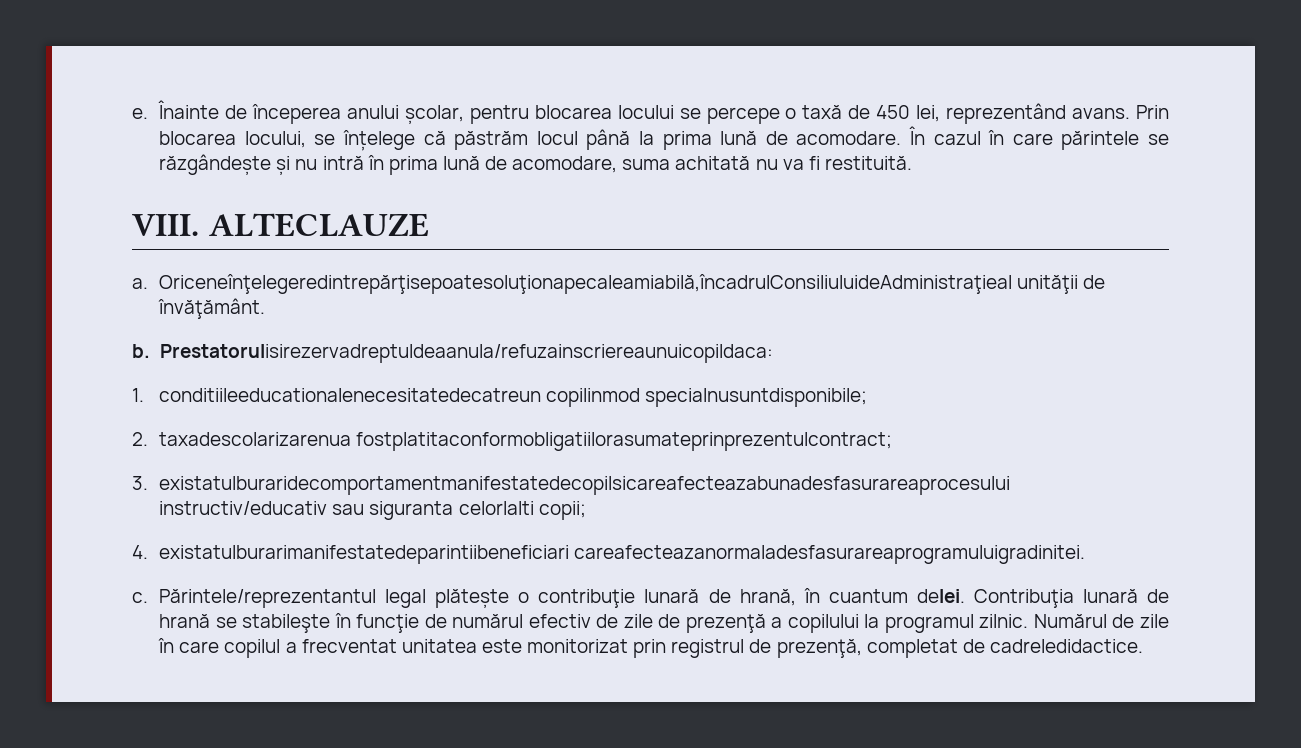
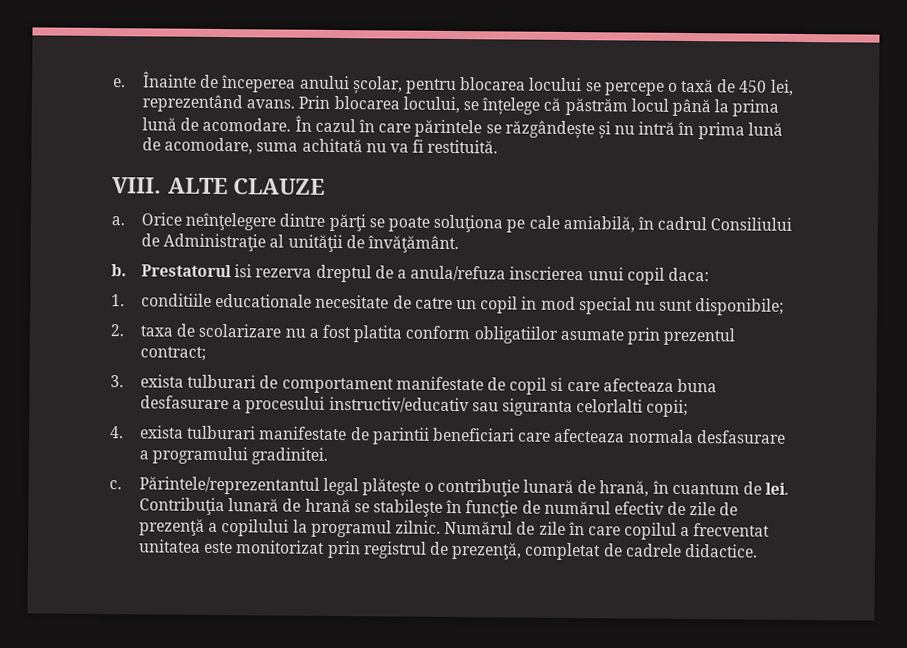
[208,213,429,237] ALTECLAUZE -> [167,177,325,195] ALTE CLAUZE
[159,274,1106,294] [158,298,266,319] [132,344,773,363] [132,388,868,407] [132,432,893,451] [132,476,1011,495] Oriceneînţelegeredintrepărţisepoatesoluţionapecaleamiabilă,încadrulConsiliuluideAdministraţieal unităţii de învăţământ. // b. Prestatorulisirezervadreptuldeaanula/refuzainscriereaunuicopildaca: // 1. conditiileeducationalenecesitatedecatreun copilinmod specialnusuntdisponibile; // 2. taxadescolarizarenua fostplatitaconformobligatiilorasumateprinprezentulcontract; // 3. existatulburaridecomportamentmanifestatedecopilsicareafecteazabunadesfasurareaprocesului -> [141,212,793,233] [141,233,460,254] [111,264,709,285] [111,293,785,316] [110,323,736,346] [140,346,207,361] [110,374,717,395] [140,395,326,414] Orice neînţelegere dintre părţi se poate soluţiona pe cale amiabilă, în cadrul Consiliului de Administraţie al unităţii de învăţământ. // b. Prestatorul isi rezerva dreptul de a anula/refuza inscrierea unui copil daca: // 1. conditiile educationale necesitate de catre un copil in mod special nu sunt disponibile; // 2. taxa de scolarizare nu a fost platita conform obligatiilor asumate prin prezentul contract; // 3. exista tulburari de comportament manifestate de copil si care afecteaza buna desfasurare a procesului
[159,545,1086,564] existatulburarimanifestatedeparintiibeneficiari careafecteazanormaladesfasurareaprogramuluigradinitei. -> [140,425,786,445] [139,446,329,465] exista tulburari manifestate de parintii beneficiari care afecteaza normala desfasurare a programului gradinitei.
[916,589,965,603] delei. -> [742,481,790,495] de lei.
[989,639,1143,653] cadreledidactice. -> [625,543,758,558] cadrele didactice.

